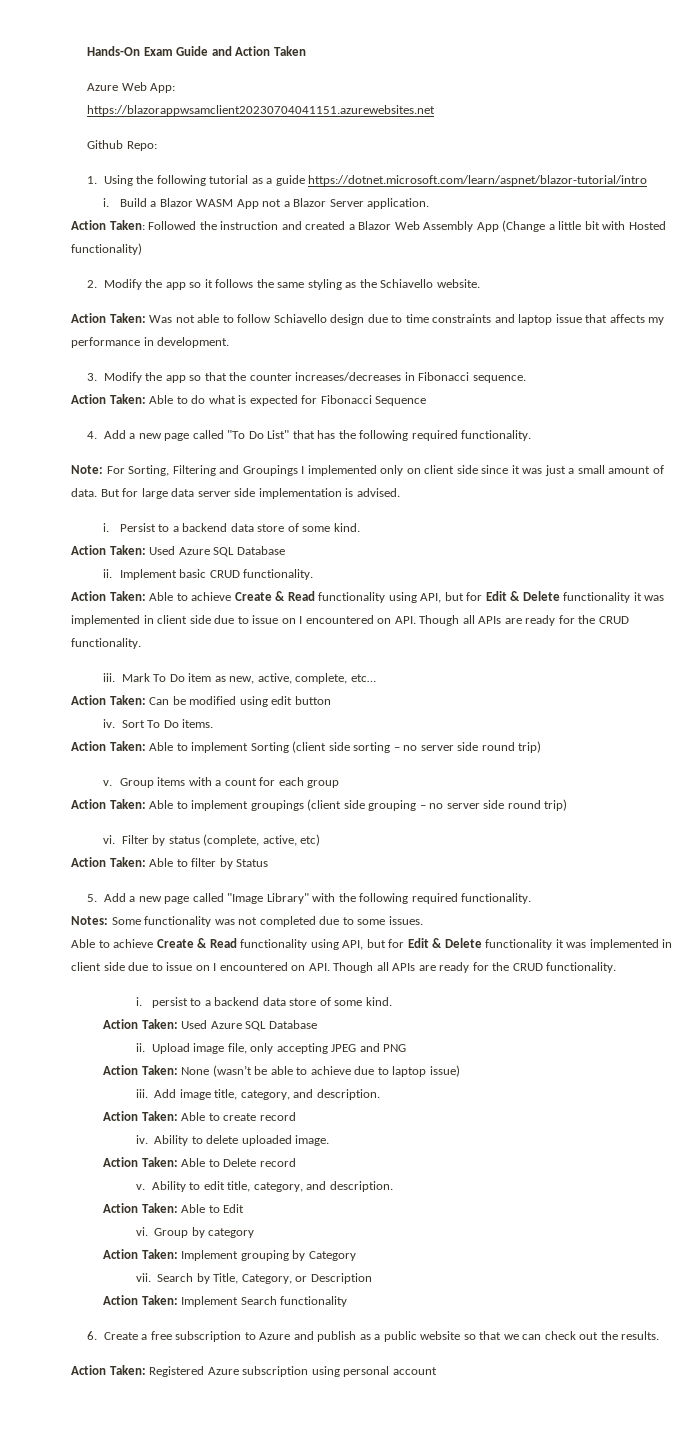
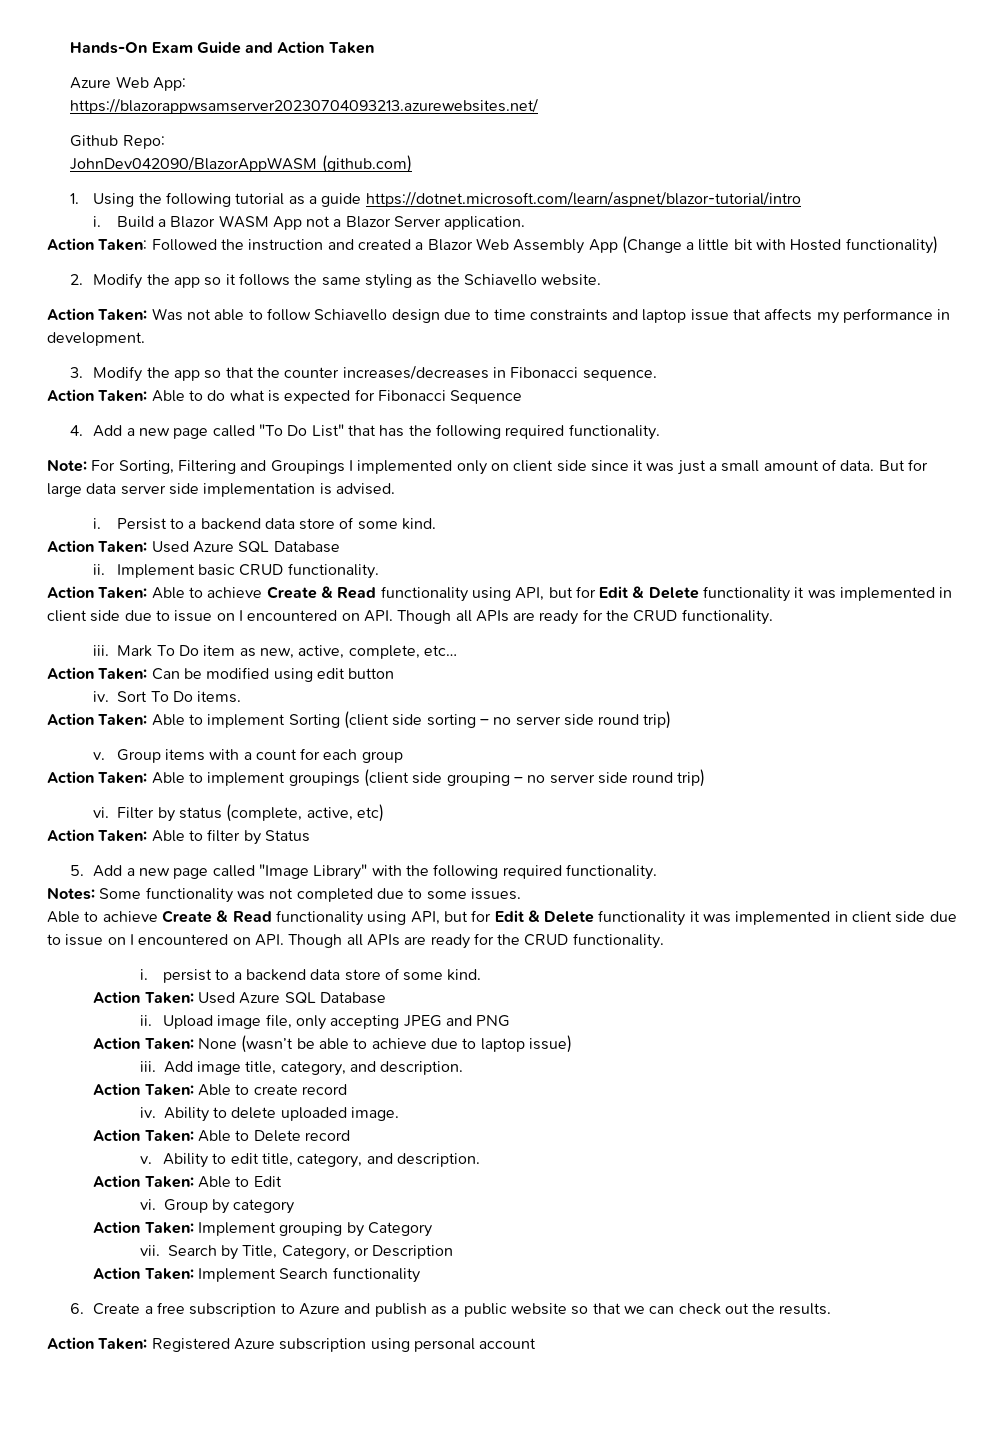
[87,105,436,116] https://blazorappwsamclient20230704041151.azurewebsites.net -> [70,98,539,114] https://blazorappwsamserver20230704093213.azurewebsites.net/
(157, 146) none -> [70,155,412,173] // JohnDev042090/BlazorAppWASM (github.com)

